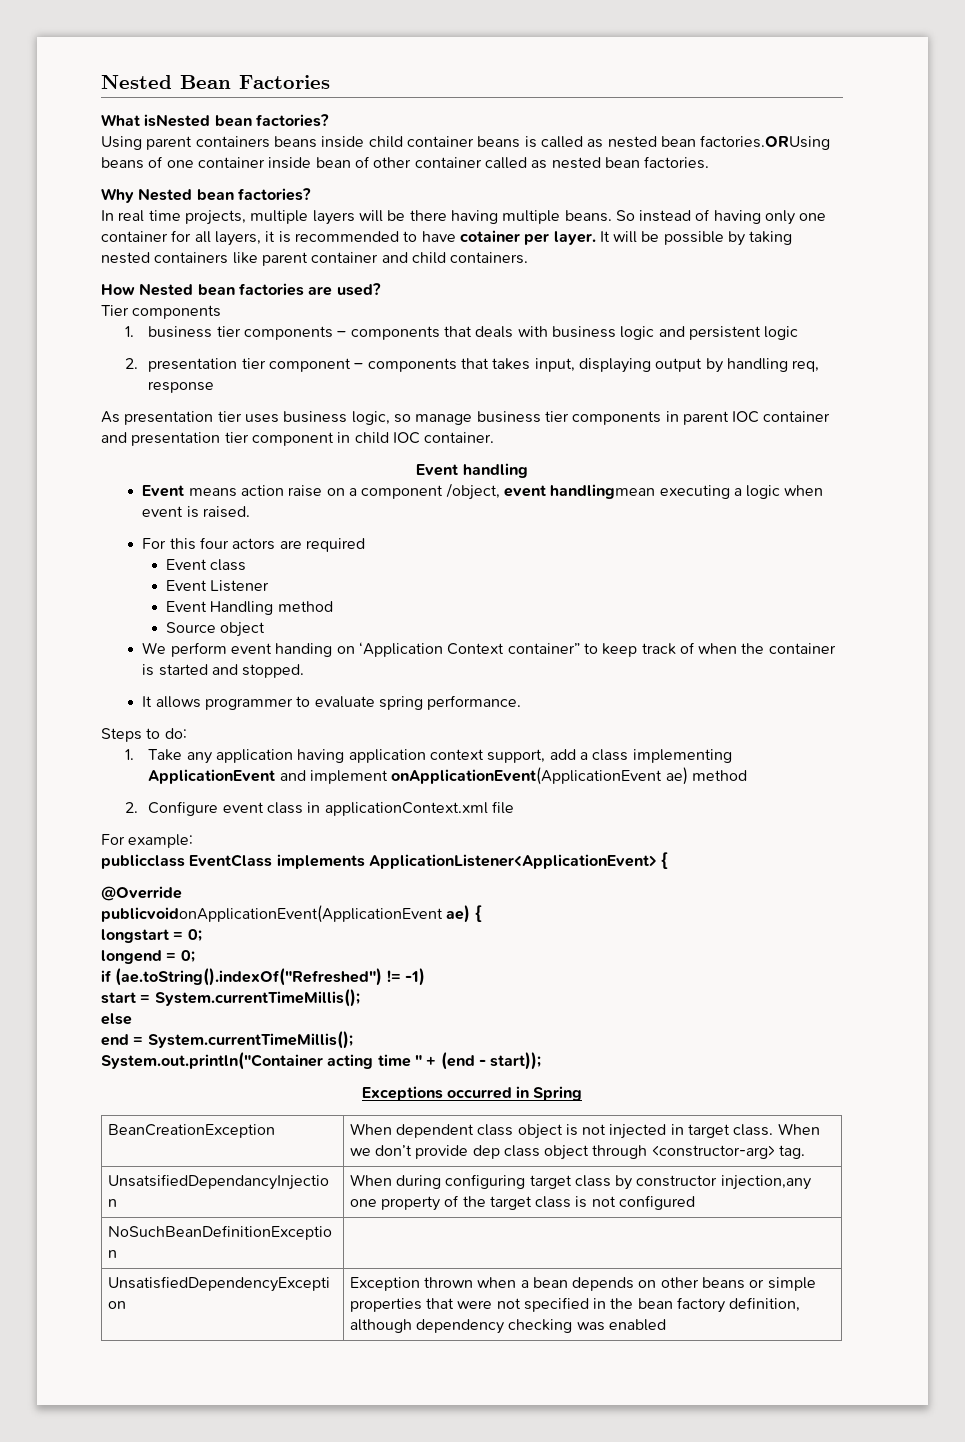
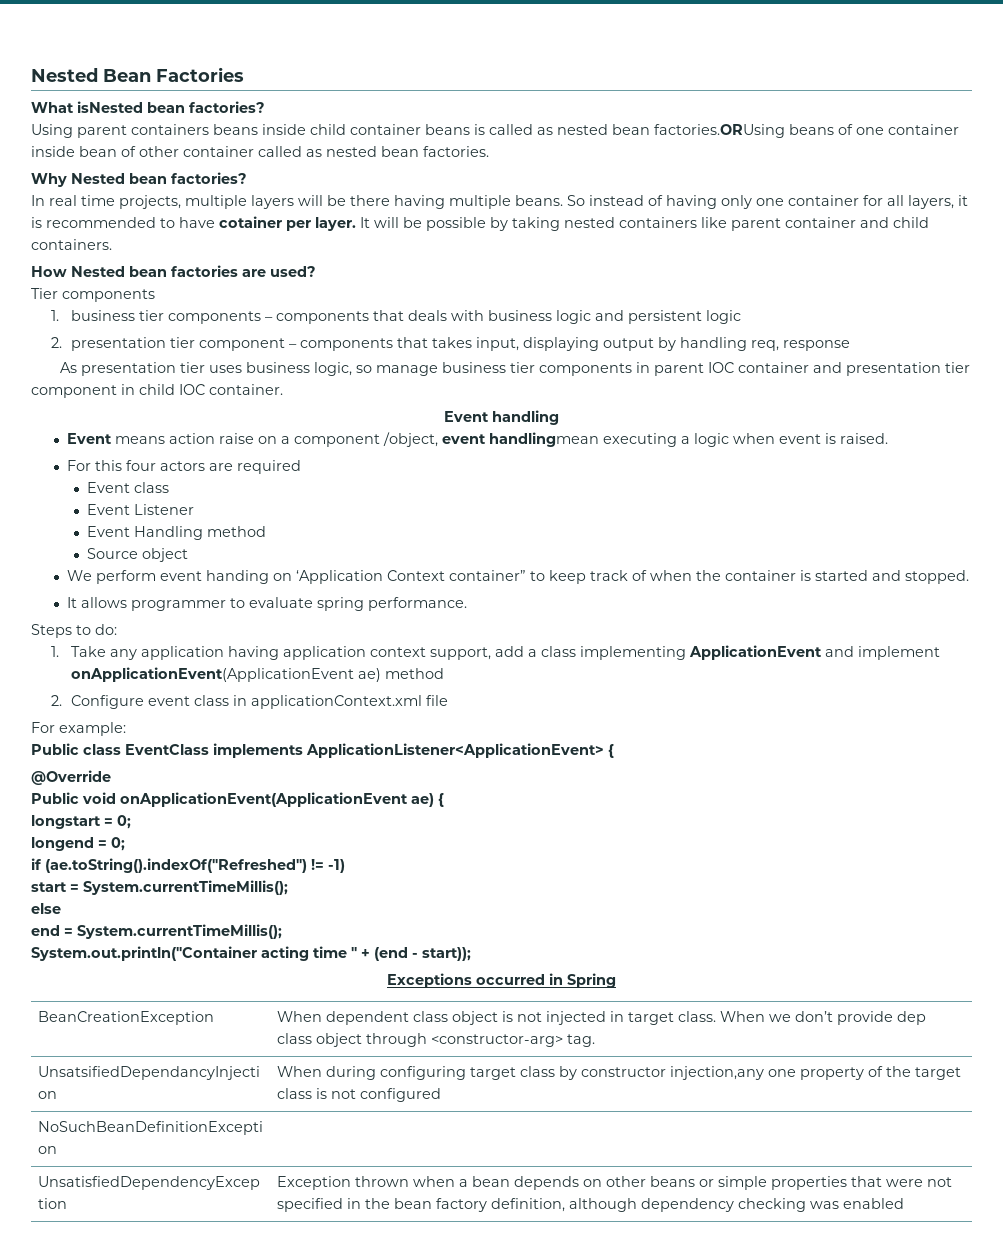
[101,854,185,869] publicclass -> [31,743,121,755] Public class
[101,905,443,923] publicvoidonApplicationEvent(ApplicationEvent -> [31,792,408,807] Public void onApplicationEvent(ApplicationEvent

